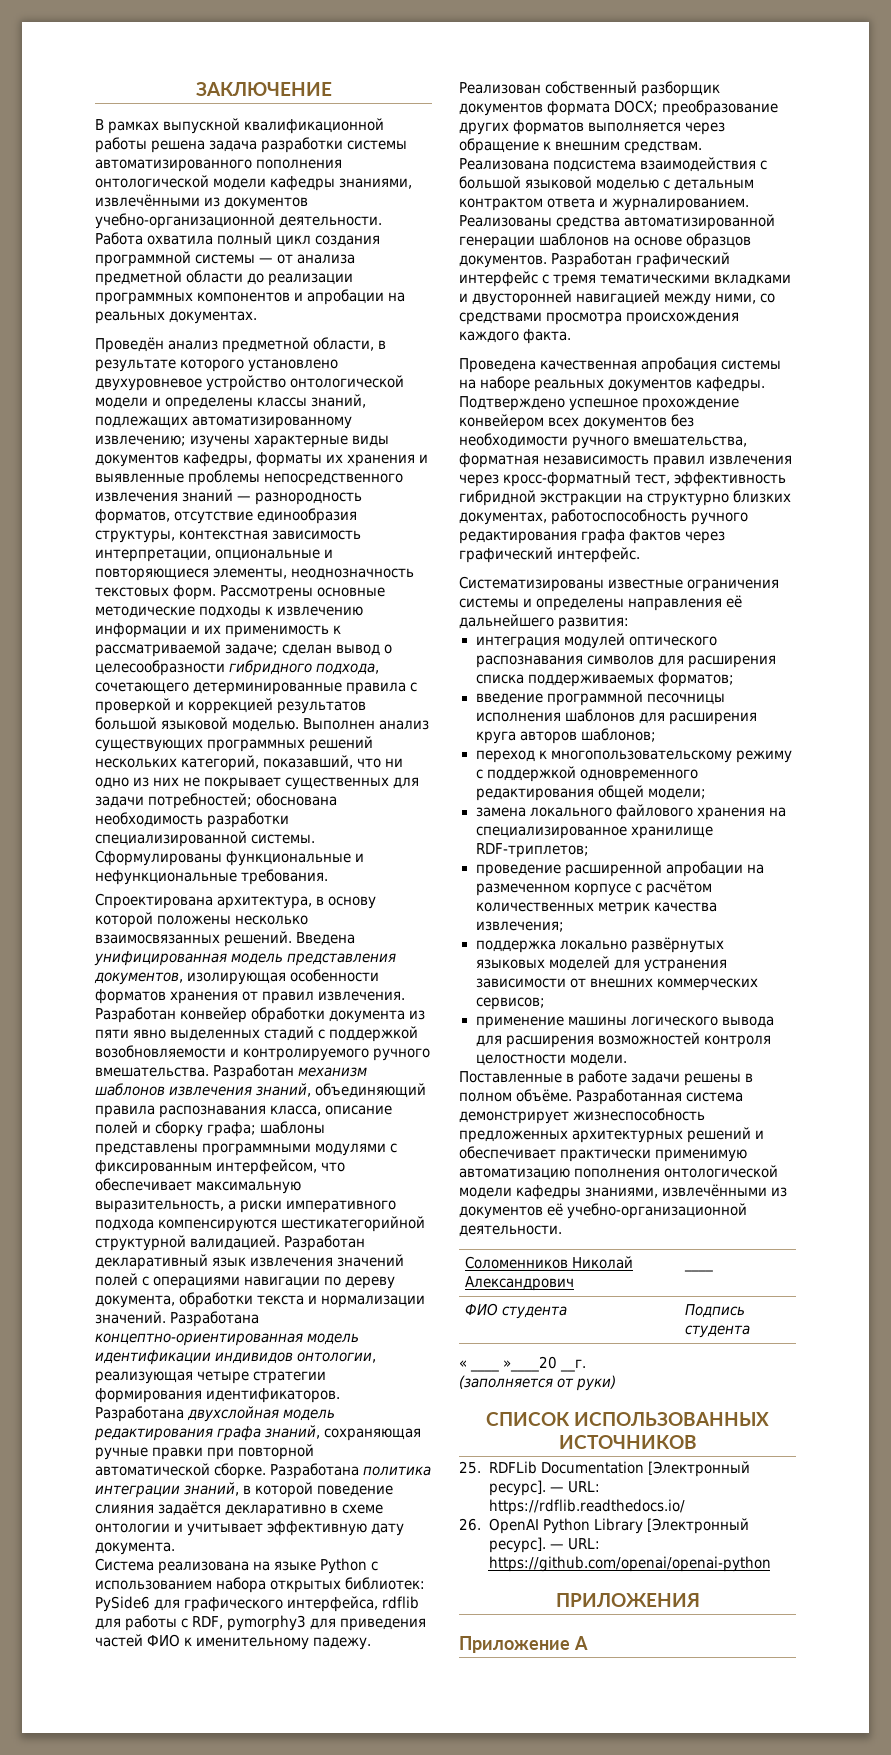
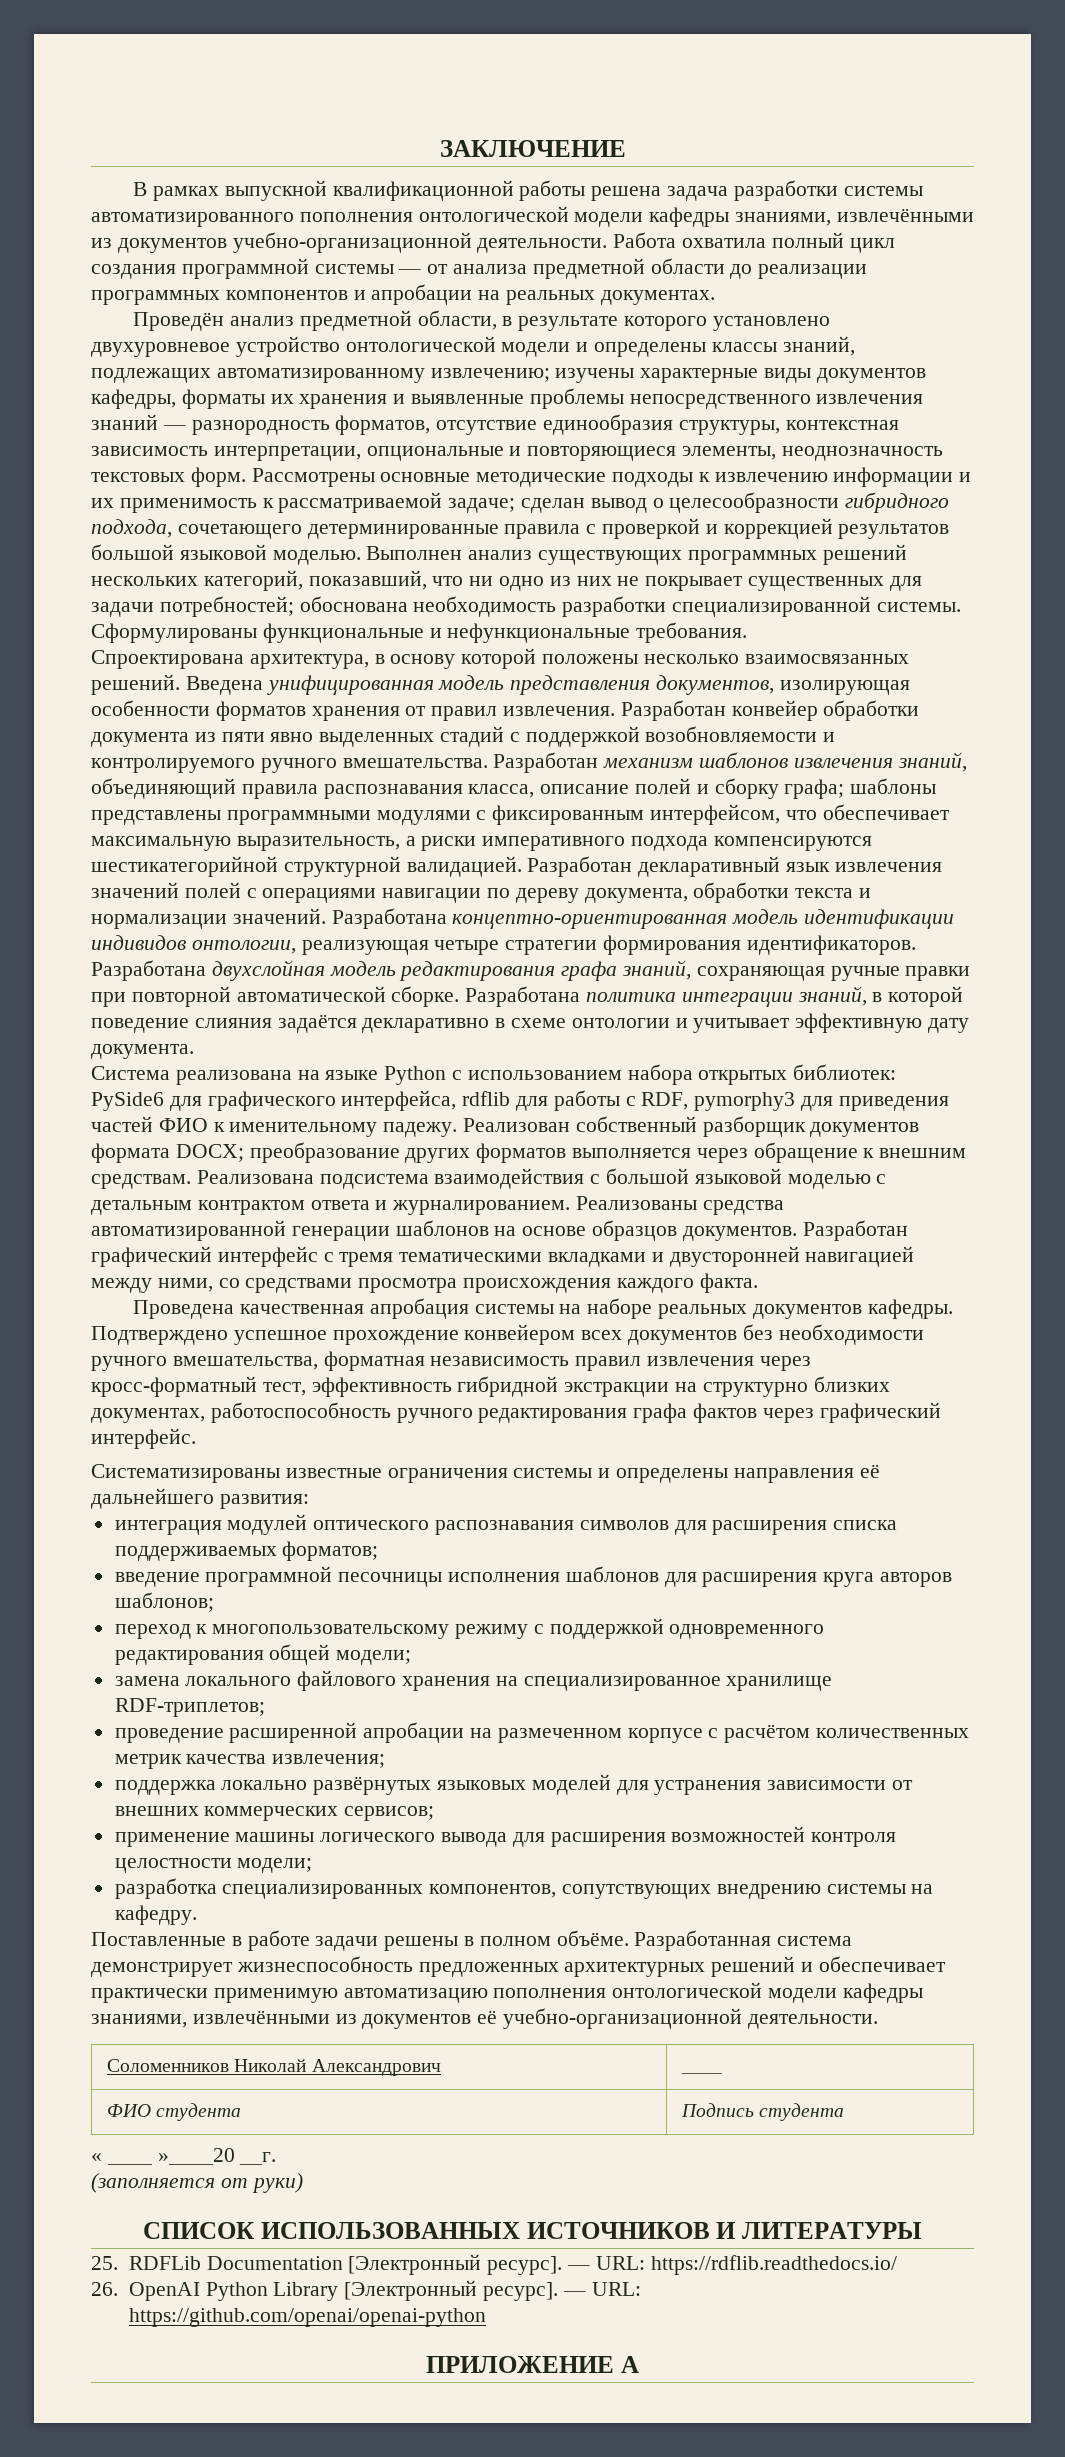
[569,1054,627,1066] модели. -> [237,1858,313,1873] [114,1878,934,1899] [114,1905,197,1925] модели; // разработка специализированных компонентов, сопутствующих внедрению системы на кафедру.
(697, 1442) none -> [716,2222,922,2239] И ЛИТЕРАТУРЫ
[555,1593,700,1607] [459,1636,570,1653] ПРИЛОЖЕНИЯ // Приложение -> [426,2356,615,2373] ПРИЛОЖЕНИЕ

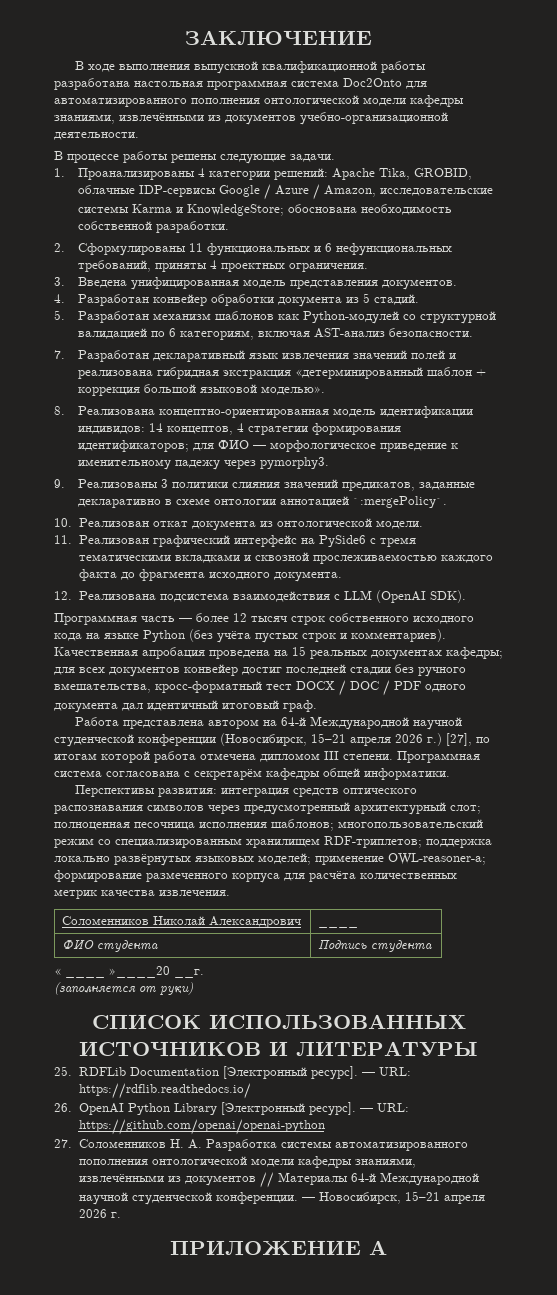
[152,186,219,201] рамках -> [88,64,191,72] ходе выполнения
[591,180,923,201] решена задача разработки системы -> [54,78,427,90] разработана настольная программная система Doc2Onto для
[613,232,895,253] [91,258,868,279] [91,284,715,305] [133,310,830,331] [91,336,855,357] [91,368,926,383] [91,388,924,409] [91,414,899,435] [91,446,943,461] [91,467,972,487] [91,492,950,513] [91,518,950,539] [91,544,907,565] [91,570,922,591] [91,596,961,617] [91,622,748,643] [91,648,909,669] [91,674,910,695] [91,700,616,721] Работа охватила полный цикл создания программной системы — от анализа предметной области до реализации программных компонентов и апробации на реальных документах. // Проведён анализ предметной области, в результате которого установлено двухуровневое устройство онтологической модели и определены классы знаний, подлежащих автоматизированному извлечению; изучены характерные виды документов кафедры, форматы их хранения и выявленные проблемы непосредственного извлечения знаний — разнородность форматов, отсутствие единообразия структуры, контекстная зависимость интерпретации, опциональные и повторяющиеся элементы, неоднозначность текстовых форм. Рассмотрены основные методические подходы к извлечению информации и их применимость к рассматриваемой задаче; сделан вывод о целесообразности гибридного подхода, сочетающего детерминированные правила с проверкой и коррекцией результатов большой языковой моделью. Выполнен анализ существующих программных решений нескольких категорий, показавший, что ни одно из них не покрывает существенных для задачи потребностей; обоснована необходимость разработки специализированной системы. Сформулированы функциональные и нефункциональные требования. // Спроектирована архитектура, в основу которой положены несколько взаимосвязанных решений. Введена унифицированная модель представления документов, изолирующая особенности форматов хранения от правил извлечения. -> [54,151,335,164] [54,168,472,180] [77,184,493,200] [77,204,452,216] [77,221,229,233] [54,243,452,256] [77,260,368,272] [54,277,457,290] [54,294,65,303] // В процессе работы решены следующие задачи. // 1. Проанализированы 4 категории решений: Apache Tika, GROBID, облачные IDP-сервисы Google / Azure / Amazon, исследовательские системы Karma и KnowledgeStore; обоснована необходимость собственной разработки. // 2. Сформулированы 11 функциональных и 6 нефункциональных требований, приняты 4 проектных ограничения. // 3. Введена унифицированная модель представления документов. // 4.
[221,726,836,747] [91,752,967,773] [91,778,937,799] [91,804,950,825] [91,836,872,851] [91,856,522,877] пяти явно выделенных стадий с поддержкой возобновляемости и контролируемого ручного вмешательства. Разработан механизм шаблонов извлечения знаний, объединяющий правила распознавания класса, описание полей и сборку графа; шаблоны представлены программными модулями с фиксированным интерфейсом, что обеспечивает максимальную выразительность, а риски императивного подхода компенсируются шестикатегорийной структурной валидацией. -> [362,293,419,305] [54,310,496,324] [77,328,473,340] [54,350,65,359] 5 стадий. // 5. Разработан механизм шаблонов как Python-модулей со структурной валидацией по 6 категориям, включая AST-анализ безопасности. // 7.
[246,882,872,903] [91,908,955,929] [91,935,916,955] [91,960,971,981] [91,986,964,1007] [91,1013,970,1033] [91,1044,194,1059] [91,1064,897,1085] [91,1090,949,1111] [91,1116,920,1137] [91,1142,967,1163] [91,1168,887,1189] [91,1196,784,1215] [91,1220,908,1241] [91,1246,318,1267] с операциями навигации по дереву документа, обработки текста и нормализации значений. Разработана концептно-ориентированная модель идентификации индивидов онтологии, реализующая четыре стратегии формирования идентификаторов. Разработана двухслойная модель редактирования графа знаний, сохраняющая ручные правки при повторной автоматической сборке. Разработана политика интеграции знаний, в которой поведение слияния задаётся декларативно в схеме онтологии и учитывает эффективную дату документа. // Система реализована на языке Python с использованием набора открытых библиотек: PySide6 для графического интерфейса, rdflib для работы с RDF, pymorphy3 для приведения частей ФИО к именительному падежу. Реализован собственный разборщик документов формата DOCX; преобразование других форматов выполняется через обращение к внешним средствам. Реализована подсистема взаимодействия с большой языковой моделью с детальным контрактом ответа и журналированием. Реализованы средства автоматизированной генерации шаблонов на основе образцов документов. Разработан графический интерфейс -> [448,353,456,359] [77,367,486,379] [77,384,325,396] [54,406,473,418] [77,423,401,435] [77,440,458,452] [77,457,329,470] [54,479,475,491] [77,496,447,508] [54,518,423,531] [54,535,366,547] и реализована гибридная экстракция «детерминированный шаблон + коррекция большой языковой моделью». // 8. Реализована концептно-ориентированная модель идентификации индивидов: 14 концептов, 4 стратегии формирования идентификаторов; для ФИО — морфологическое приведение к именительному падежу через pymorphy3. // 9. Реализованы 3 политики слияния значений предикатов, заданные декларативно в схеме онтологии аннотацией `:mergePolicy`. // 10. Реализован откат документа из онтологической модели. // 11. Реализован графический интерфейс на PySide6
[669,1246,915,1267] [91,1273,758,1293] [133,1298,953,1319] [91,1324,924,1345] [91,1351,811,1371] [91,1376,890,1397] [91,1402,941,1423] [91,1428,196,1449] [91,1464,880,1483] [91,1488,214,1509] двусторонней навигацией между ними, со средствами просмотра происхождения каждого факта. // Проведена качественная апробация системы на наборе реальных документов кафедры. Подтверждено успешное прохождение конвейером всех документов без необходимости ручного вмешательства, форматная независимость правил извлечения через кросс-форматный тест, эффективность гибридной экстракции на структурно близких документах, работоспособность ручного редактирования графа фактов через графический интерфейс. // Систематизированы известные ограничения системы и определены направления её дальнейшего -> [254,552,493,564] [78,569,342,582] [54,590,466,603] [54,613,474,625] [54,629,446,643] [54,646,503,660] [54,664,466,677] [54,680,466,696] [54,700,317,713] [75,716,463,730] [54,733,490,747] [54,751,480,763] [54,768,450,780] [75,785,156,797] сквозной прослеживаемостью каждого факта до фрагмента исходного документа. // 12. Реализована подсистема взаимодействия с LLM (OpenAI SDK). // Программная часть — более 12 тысяч строк собственного исходного кода на языке Python (без учёта пустых строк и комментариев). Качественная апробация проведена на 15 реальных документах кафедры; для всех документов конвейер достиг последней стадии без ручного вмешательства, кросс-форматный тест DOCX / DOC / PDF одного документа дал идентичный итоговый граф. // Работа представлена автором на 64-й Международной научной студенческой конференции (Новосибирск, 15–21 апреля 2026 г.) [27], по итогам которой работа отмечена дипломом III степени. Программная система согласована с секретарём кафедры общей информатики. // Перспективы
[114,1514,308,1535] // интеграция модулей -> [221,788,340,797] интеграция средств
[674,1520,898,1535] [114,1541,379,1561] [114,1566,953,1587] [114,1592,214,1612] [114,1618,825,1639] [114,1644,412,1665] [114,1670,833,1691] [114,1698,265,1717] [114,1722,970,1743] [114,1754,386,1769] [114,1774,914,1795] [114,1806,435,1821] [114,1826,897,1847] [114,1858,313,1873] [114,1878,934,1899] [114,1905,197,1925] [91,1930,853,1951] [91,1956,946,1977] [91,1982,923,2003] [91,2008,878,2029] для расширения списка поддерживаемых форматов; // введение программной песочницы исполнения шаблонов для расширения круга авторов шаблонов; // переход к многопользовательскому режиму с поддержкой одновременного редактирования общей модели; // замена локального файлового хранения на специализированное хранилище RDF-триплетов; // проведение расширенной апробации на размеченном корпусе с расчётом количественных метрик качества извлечения; // поддержка локально развёрнутых языковых моделей для устранения зависимости от внешних коммерческих сервисов; // применение машины логического вывода для расширения возможностей контроля целостности модели; // разработка специализированных компонентов, сопутствующих внедрению системы на кафедру. // Поставленные в работе задачи решены в полном объёме. Разработанная система демонстрирует жизнеспособность предложенных архитектурных решений и обеспечивает практически применимую автоматизацию пополнения онтологической модели кафедры знаниями, извлечёнными из документов её учебно-организационной деятельности. -> [208,802,481,815] [54,819,483,831] [54,836,492,848] [54,853,486,866] [54,870,457,883] [54,889,230,899] через предусмотренный архитектурный слот; полноценная песочница исполнения шаблонов; многопользовательский режим со специализированным хранилищем RDF-триплетов; поддержка локально развёрнутых языковых моделей; применение OWL-reasoner-а; формирование размеченного корпуса для расчёта количественных метрик качества извлечения.
(486, 2317) none -> [54,1139,468,1151] [78,1156,416,1168] [78,1172,479,1188] [78,1191,485,1205] [78,1209,121,1218] // 27. Соломенников Н. А. Разработка системы автоматизированного пополнения онтологической модели кафедры знаниями, извлечёнными из документов // Материалы 64-й Международной научной студенческой конференции. — Новосибирск, 15–21 апреля 2026 г.

